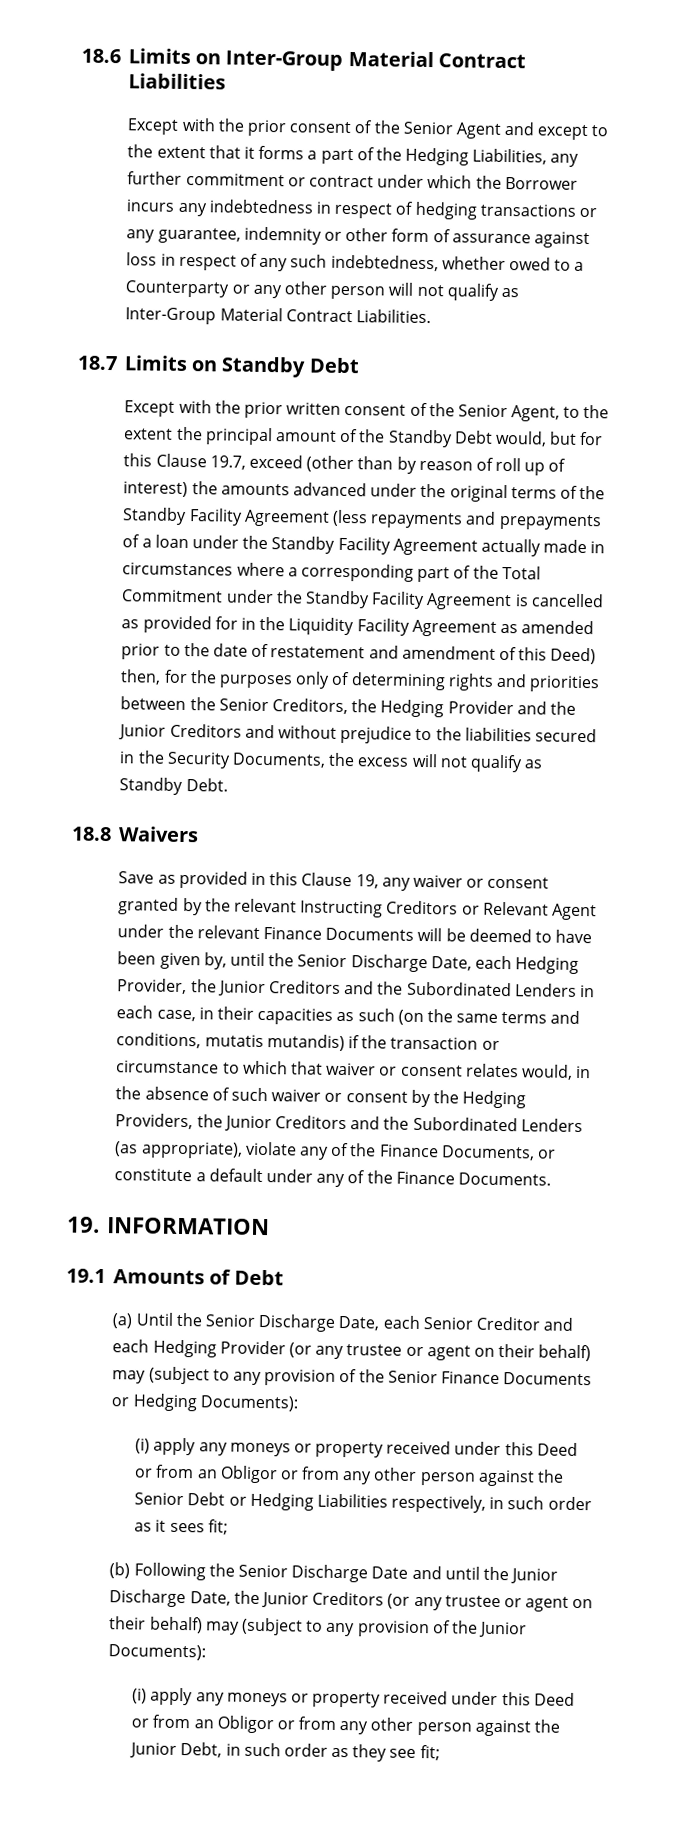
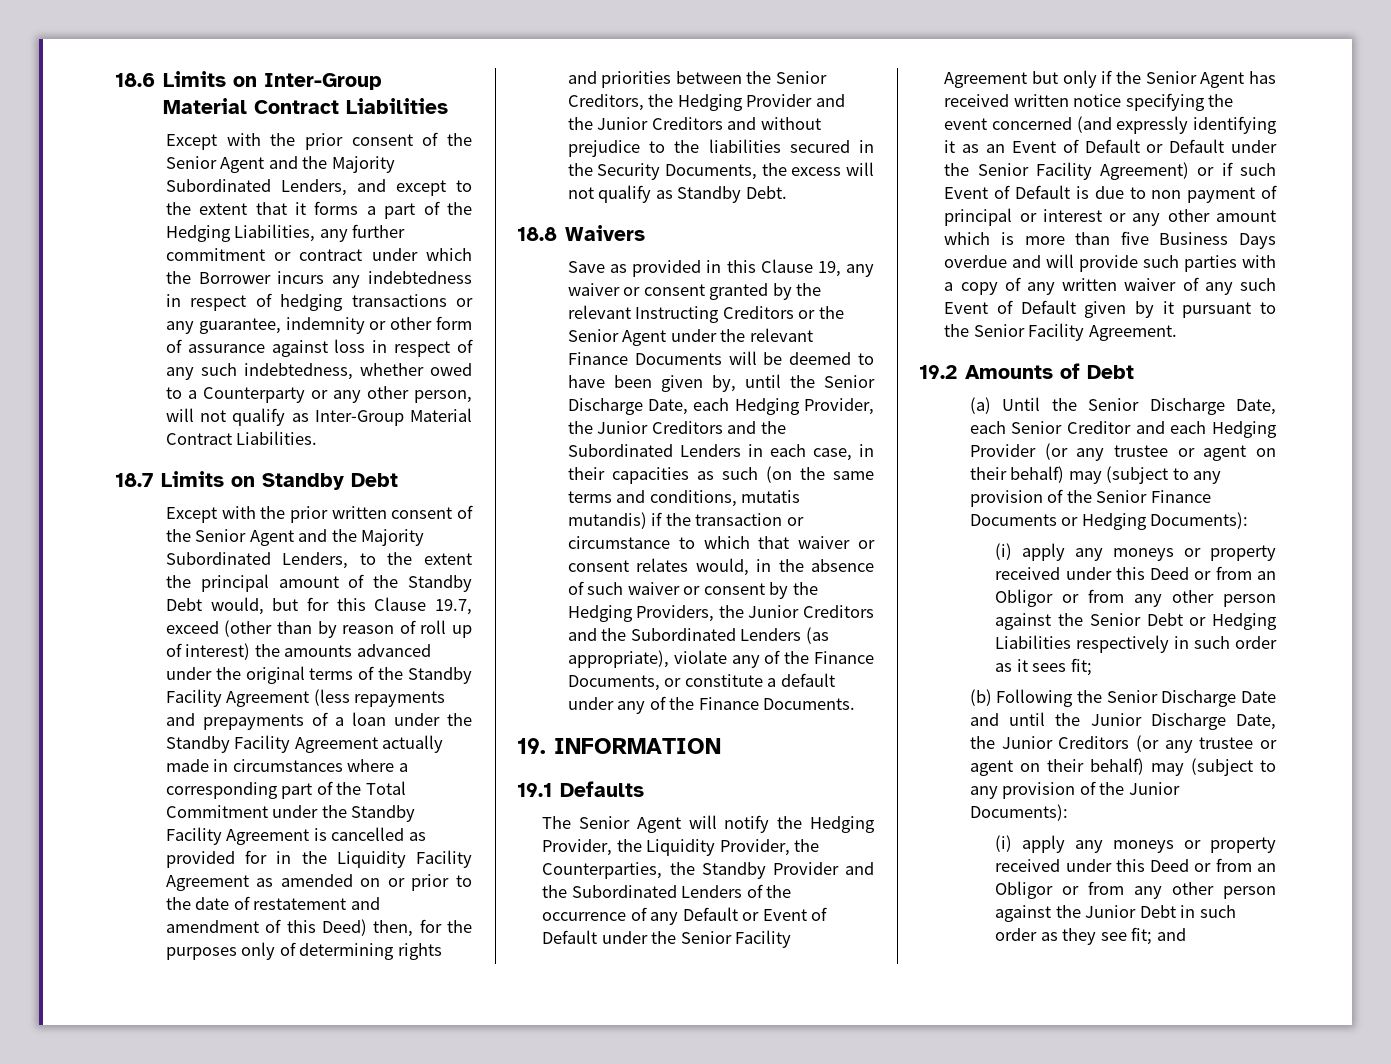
(536, 128) none -> [302,156,395,173] [165,179,386,196] the Majority Subordinated Lenders, and
[330,285,386,300] person -> [414,390,472,403] person,
[511,405,561,422] Agent, -> [249,529,425,546] [165,552,349,569] Agent and the Majority Subordinated Lenders,
(595, 627) none -> [360,878,405,887] on or
[482,901,549,916] Relevant -> [818,306,844,319] [567,329,619,342] the Senior
(106, 1276) none -> [560,781,645,797] [542,815,875,833] [542,839,820,856] [542,862,875,879] [542,884,792,898] [542,907,828,925] [542,930,792,948] [944,70,1276,88] [944,93,1234,111] [944,116,1277,134] [944,139,1277,153] [944,162,1276,180] [944,185,1277,203] [944,208,1276,226] [944,231,1276,249] [944,254,1276,272] [944,277,1276,295] [944,300,1276,318] [944,323,1177,341] [919,365,957,379] Defaults // The Senior Agent will notify the Hedging Provider, the Liquidity Provider, the Counterparties, the Standby Provider and the Subordinated Lenders of the occurrence of any Default or Event of Default under the Senior Facility Agreement but only if the Senior Agent has received written notice specifying the event concerned (and expressly identifying it as an Event of Default or Default under the Senior Facility Agreement) or if such Event of Default is due to non payment of principal or interest or any other amount which is more than five Business Days overdue and will provide such parties with a copy of any written waiver of any such Event of Default given by it pursuant to the Senior Facility Agreement. // 19.2
[391,1494,487,1513] respectively, -> [1076,635,1170,653] respectively
[180,1742,223,1758] Debt, -> [1139,905,1176,918] Debt
(440, 1753) none -> [1156,928,1186,941] and

